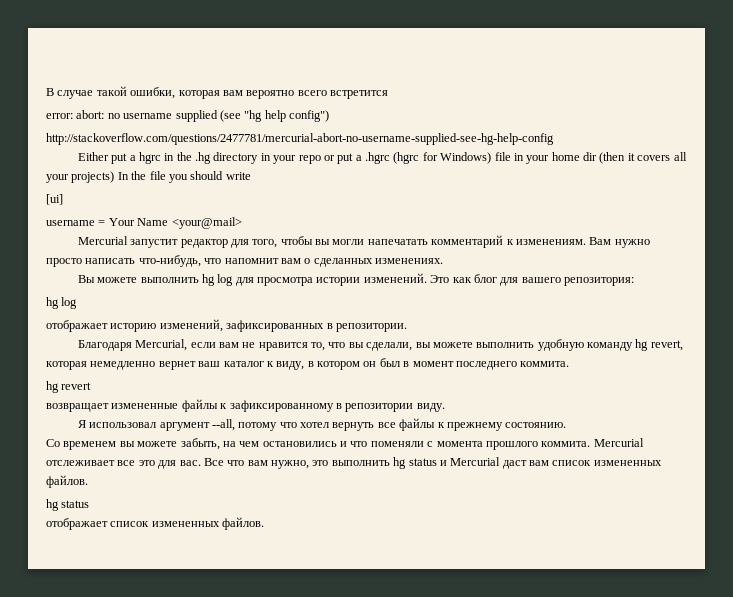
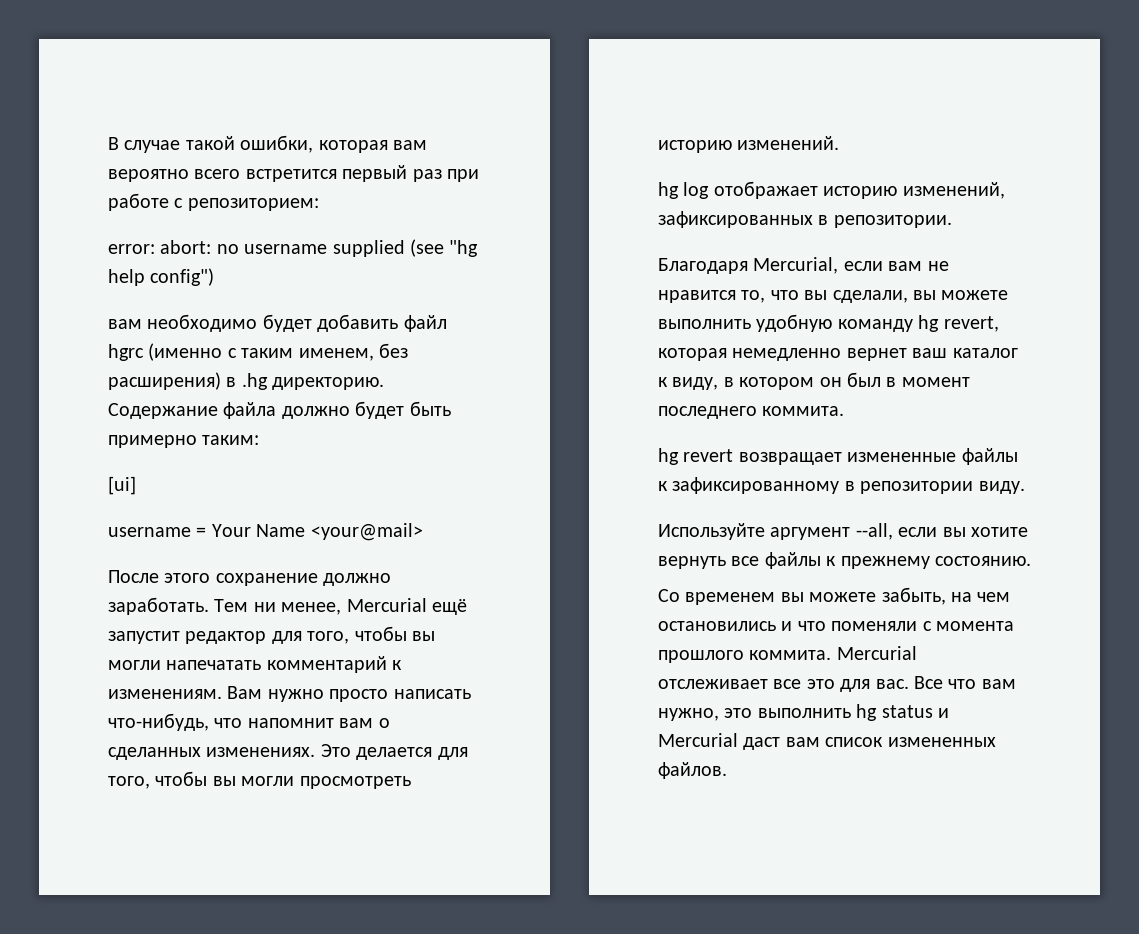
(388, 94) none -> [342,165,479,182] [108,193,319,211] первый раз при работе с репозиторием:
[46,133,554,145] [77,152,687,164] [46,171,251,183] http://stackoverflow.com/questions/2477781/mercurial-abort-no-username-supplied-see-hg-help-config // Either put a hgrc in the .hg directory in your repo or put a .hgrc (hgrc for Windows) file in your home dir (then it covers all your projects) In the file you should write -> [108,314,447,332] [108,343,408,361] [108,372,385,390] [108,401,451,419] [108,435,260,448] вам необходимо будет добавить файл hgrc (именно с таким именем, без расширения) в .hg директорию. Содержание файла должно будет быть примерно таким:
[77,236,128,245] Mercurial -> [108,570,392,586] [108,597,467,615] После этого сохранение должно заработать. Тем ни менее, Mercurial ещё
[77,273,635,286] [46,297,78,309] // Вы можете выполнить hg log для просмотра истории изменений. Это как блог для вашего репозитория: // hg log // -> [320,744,468,760] [108,771,411,789] [658,136,840,153] [658,182,710,199] Это делается для того, чтобы вы могли просмотреть историю изменений. // hg log
(92, 386) // -> (734, 455) none
[77,419,330,431] Я использовал аргумент --all, потому что хотел -> [658,523,1028,540] Используйте аргумент --all, если вы хотите
[46,499,90,511] [46,517,265,530] // hg status // отображает список измененных файлов. -> (727, 770) none

